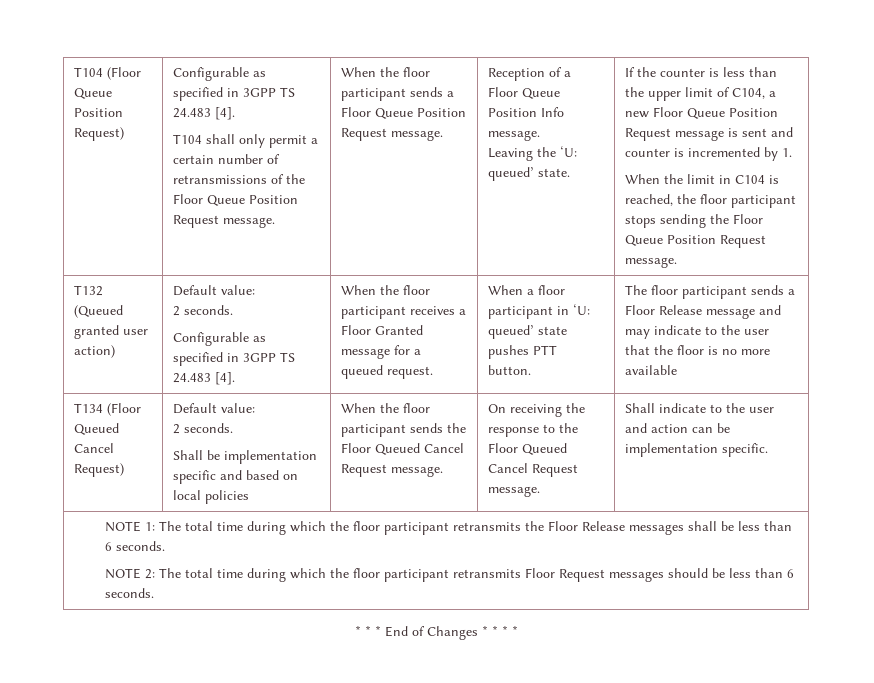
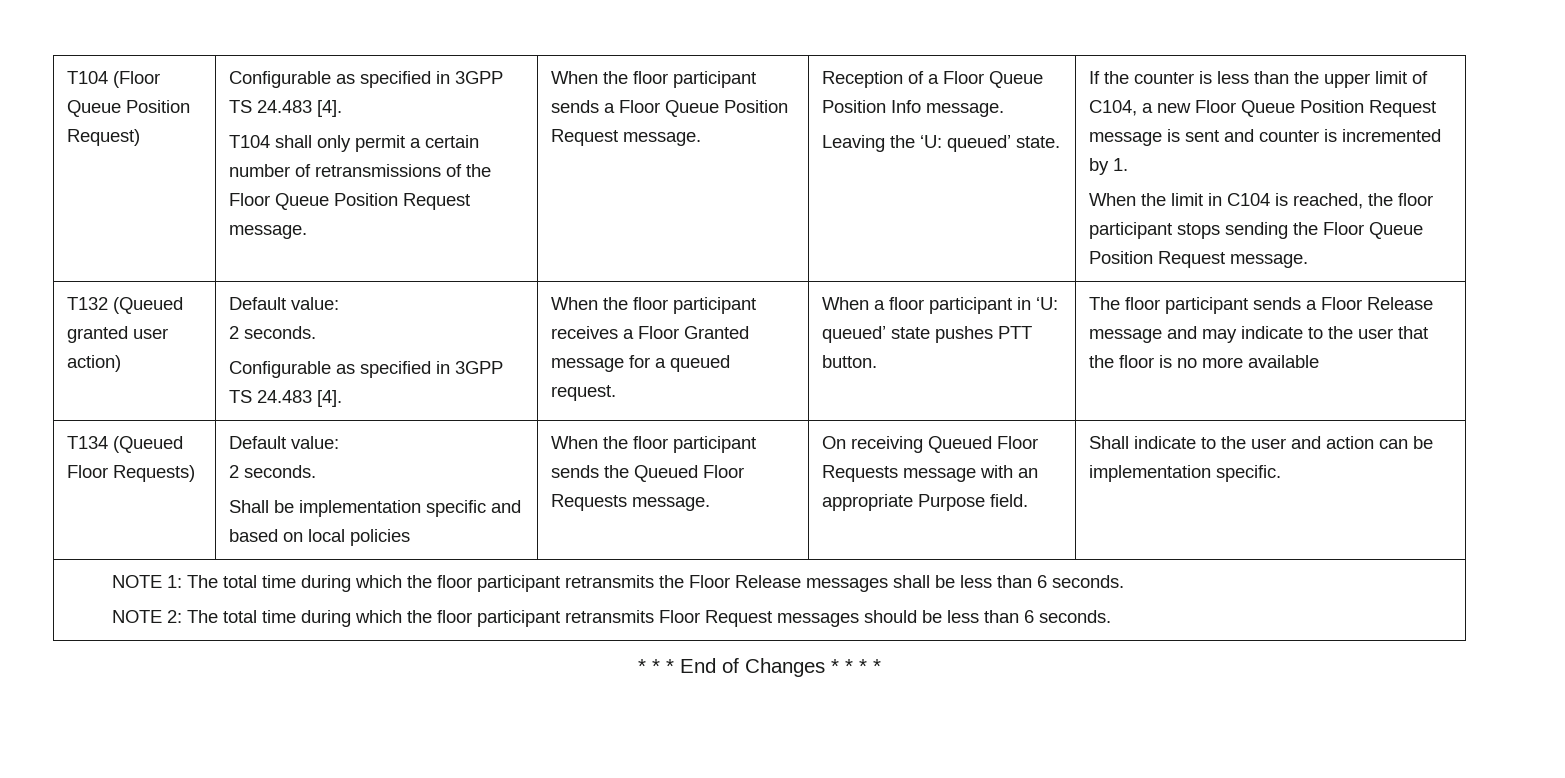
[107,403,142,416] [74,423,120,435] [74,443,115,453] [74,463,125,477] (Floor Queued Cancel Request) -> [113,436,184,453] [67,465,196,482] (Queued Floor Requests)
[341,443,465,455] [341,464,388,477] Floor Queued Cancel Request -> [634,465,745,482] [551,494,628,511] Queued Floor Requests
[566,403,586,413] [488,423,579,437] [488,443,568,455] [488,463,579,477] [488,486,541,497] the response to the Floor Queued Cancel Request message. -> [928,436,1039,453] [822,465,1039,482] [822,494,1029,511] Queued Floor Requests message with an appropriate Purpose field.

